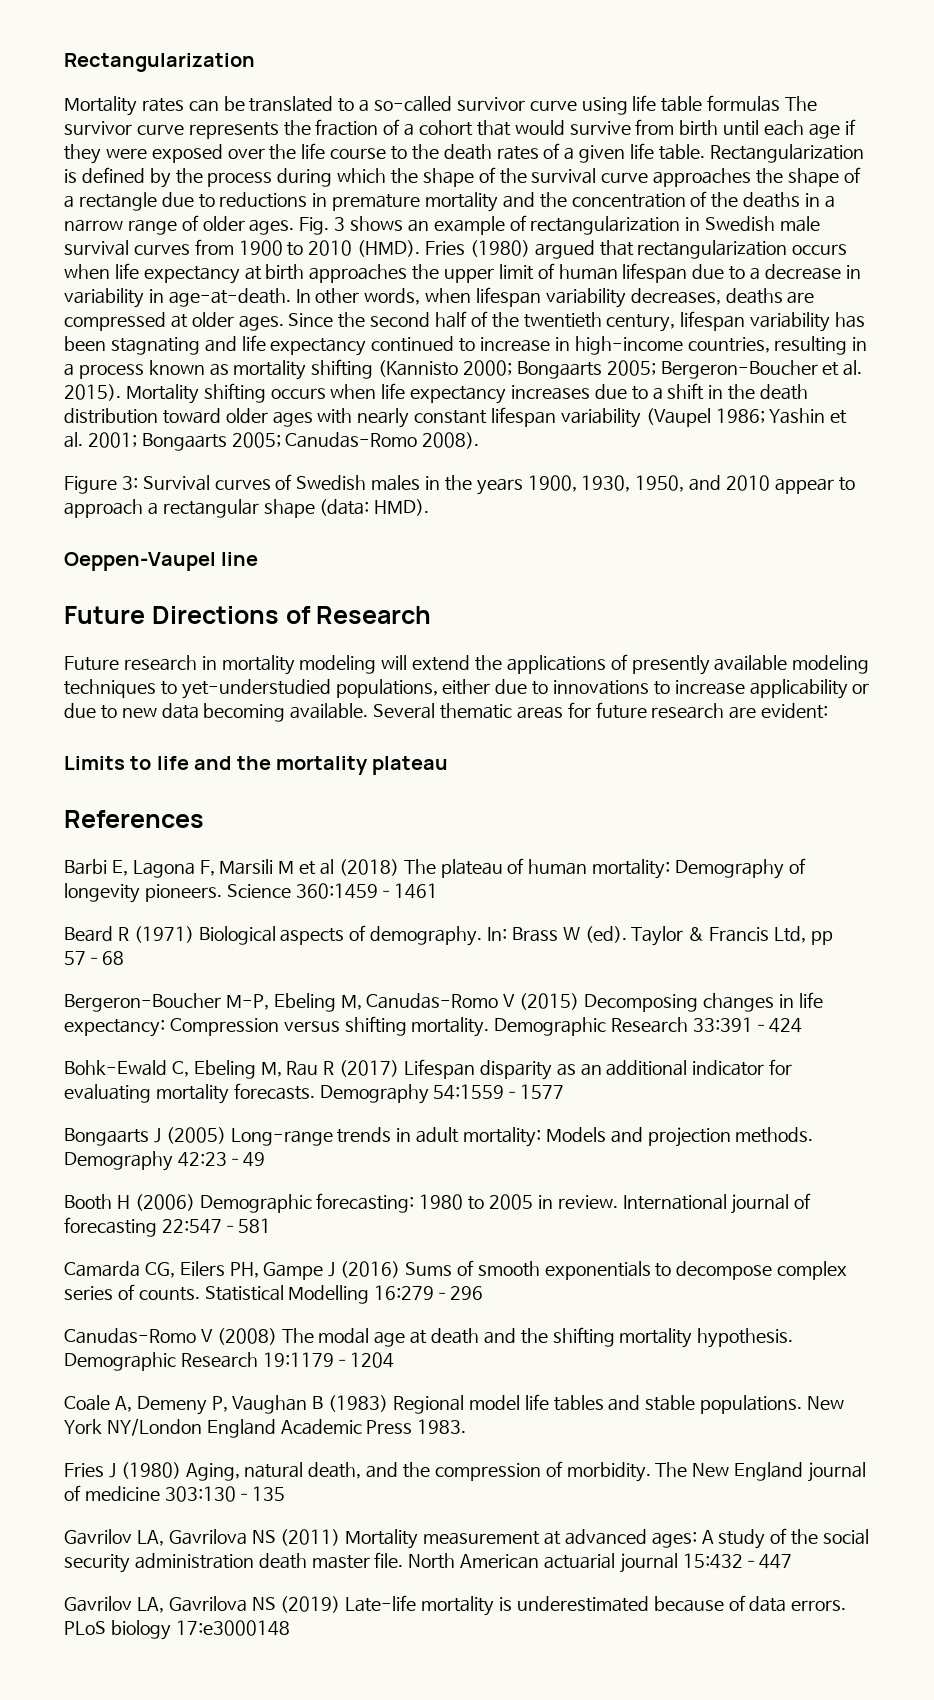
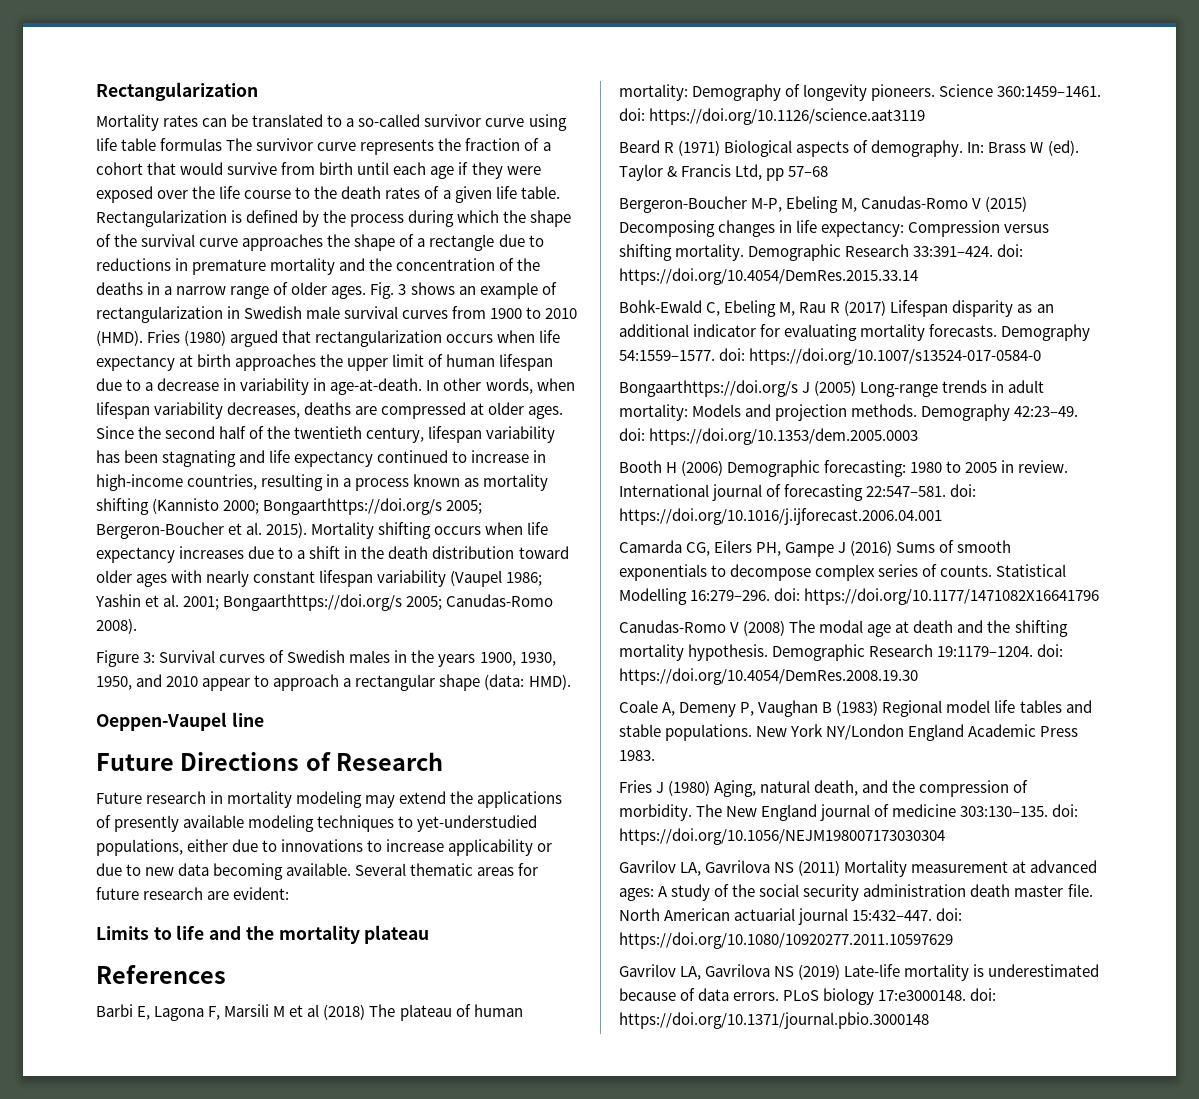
[516,361,602,379] Bongaarts -> [263,498,443,515] Bongaarthttps://doi.org/s
[141,433,227,451] Bongaarts -> [223,594,403,611] Bongaarthttps://doi.org/s
[381,655,408,670] will -> [365,795,396,808] may
[295,883,438,899] 360:1459–1461 -> [997,86,1102,97] [619,108,926,125] 360:1459–1461. doi: https://doi.org/10.1126/science.aat3119
[693,1017,803,1033] 33:391–424 -> [913,244,1024,257] [619,268,918,285] 33:391–424. doi: https://doi.org/10.4054/DemRes.2015.33.14
[433,1084,565,1100] [64,1128,149,1146] 54:1559–1577 // Bongaarts -> [619,348,1042,365] [619,380,798,397] 54:1559–1577. doi: https://doi.org/10.1007/s13524-017-0584-0 // Bongaarthttps://doi.org/s
[177,1152,265,1167] 42:23–49 -> [1014,406,1079,417] [619,428,919,445] 42:23–49. doi: https://doi.org/10.1353/dem.2005.0003
[161,1218,271,1234] 22:547–581 -> [866,484,977,497] [619,508,942,525] 22:547–581. doi: https://doi.org/10.1016/j.ijforecast.2006.04.001
[374,1285,484,1300] 16:279–296 -> [690,588,1100,605] 16:279–296. doi: https://doi.org/10.1177/1471082X16641796
[262,1352,394,1368] 19:1179–1204 -> [937,644,1064,657] [619,668,918,685] 19:1179–1204. doi: https://doi.org/10.4054/DemRes.2008.19.30
[164,1486,285,1502] 303:130–135 -> [960,804,1079,817] [619,828,945,845] 303:130–135. doi: https://doi.org/10.1056/NEJM198007173030304
[682,1553,792,1569] 15:432–447 -> [852,908,963,921] [619,932,953,949] 15:432–447. doi: https://doi.org/10.1080/10920277.2011.10597629
[175,1620,290,1636] 17:e3000148 -> [878,988,997,1001] [619,1012,929,1029] 17:e3000148. doi: https://doi.org/10.1371/journal.pbio.3000148

